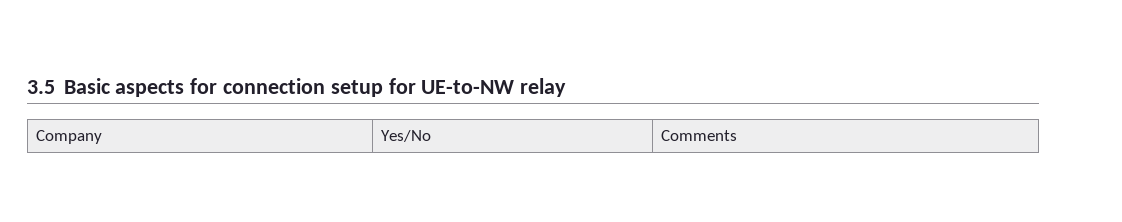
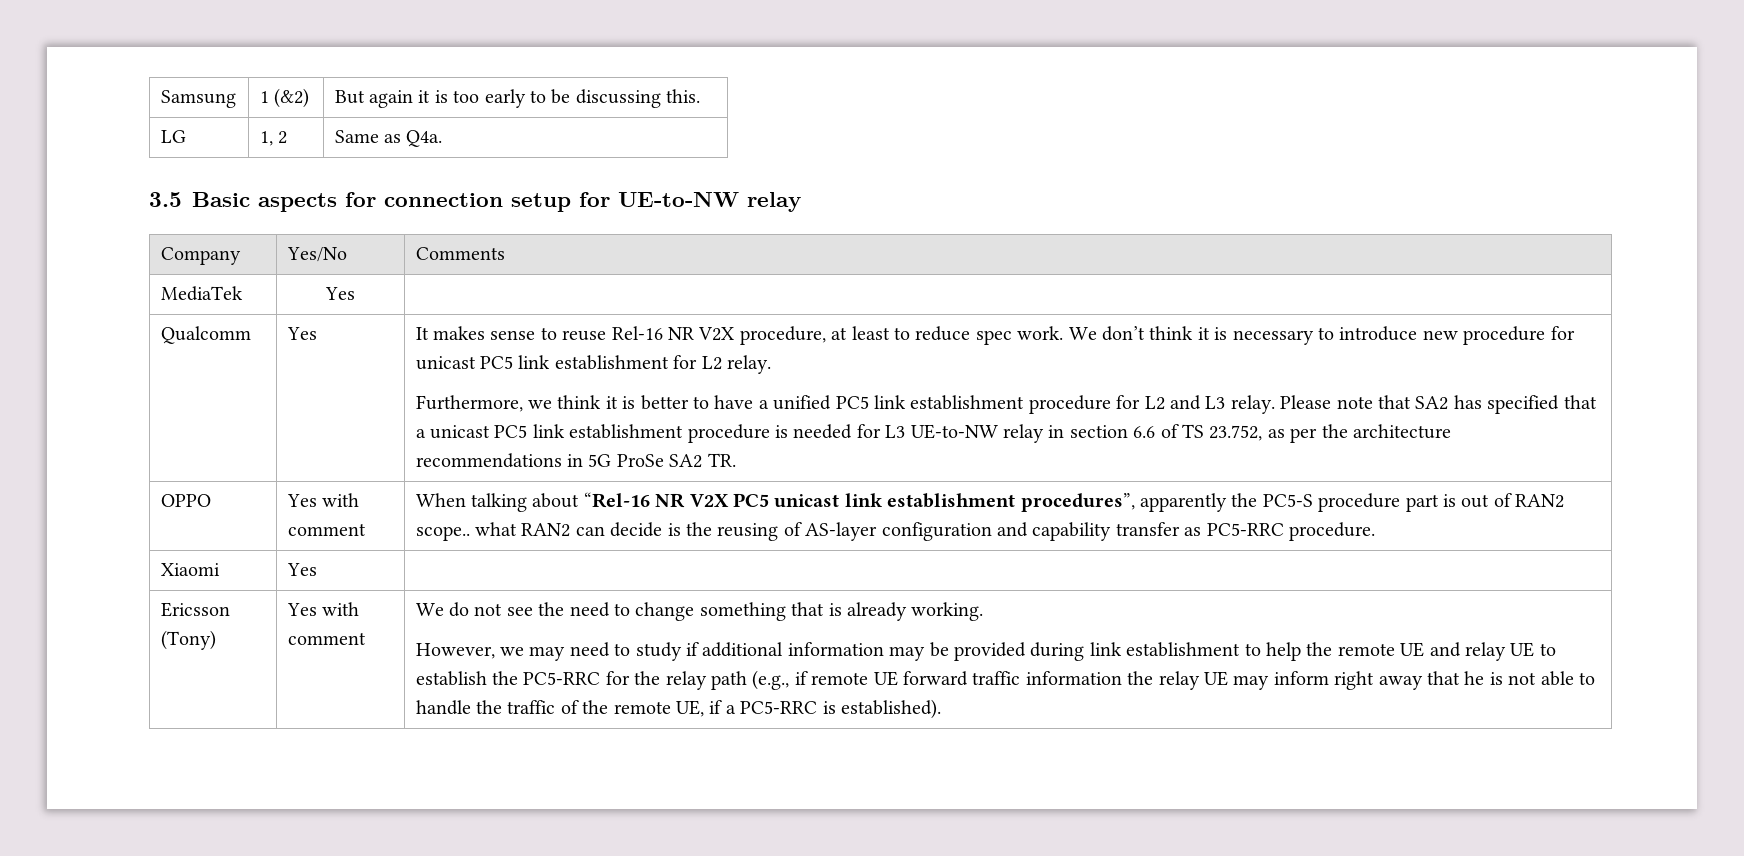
(27, 87) none -> [160,90,236,108] [259,88,309,108] [334,89,701,108] [160,130,186,143] [259,131,287,146] [334,130,443,147] Samsung | 1 (&2) | But again it is too early to be discussing this. // LG | 1, 2 | Same as Q4a. //
(738, 135) none -> [160,286,243,301] [325,287,355,300] [160,326,251,344] [286,327,317,340] [415,326,1575,345] [415,355,771,374] [415,395,1597,414] [415,424,1451,443] [415,453,736,468] [160,494,211,507] [286,493,359,507] [287,523,366,536] [415,492,1565,512] [415,522,1375,541] [160,563,220,576] [286,563,317,576] [160,602,230,617] [160,630,216,650] [286,602,359,616] [287,632,366,645] [415,602,984,621] [415,642,1556,661] [415,670,1595,690] [415,699,941,719] // MediaTek | Yes | // Qualcomm | Yes | It makes sense to reuse Rel-16 NR V2X procedure, at least to reduce spec work. We don’t think it is necessary to introduce new procedure for unicast PC5 link establishment for L2 relay. // Furthermore, we think it is better to have a unified PC5 link establishment procedure for L2 and L3 relay. Please note that SA2 has specified that a unicast PC5 link establishment procedure is needed for L3 UE-to-NW relay in section 6.6 of TS 23.752, as per the architecture recommendations in 5G ProSe SA2 TR. // OPPO | Yes with comment | When talking about “Rel-16 NR V2X PC5 unicast link establishment procedures”, apparently the PC5-S procedure part is out of RAN2 scope.. what RAN2 can decide is the reusing of AS-layer configuration and capability transfer as PC5-RRC procedure. // Xiaomi | Yes | // Ericsson (Tony) | Yes with comment | We do not see the need to change something that is already working. // However, we may need to study if additional information may be provided during link establishment to help the remote UE and relay UE to establish the PC5-RRC for the relay path (e.g., if remote UE forward traffic information the relay UE may inform right away that he is not able to handle the traffic of the remote UE, if a PC5-RRC is established).

